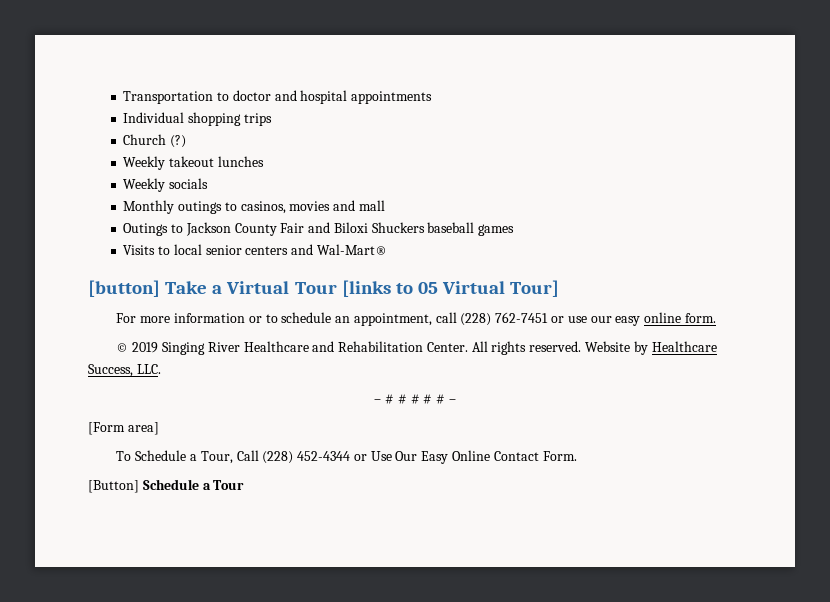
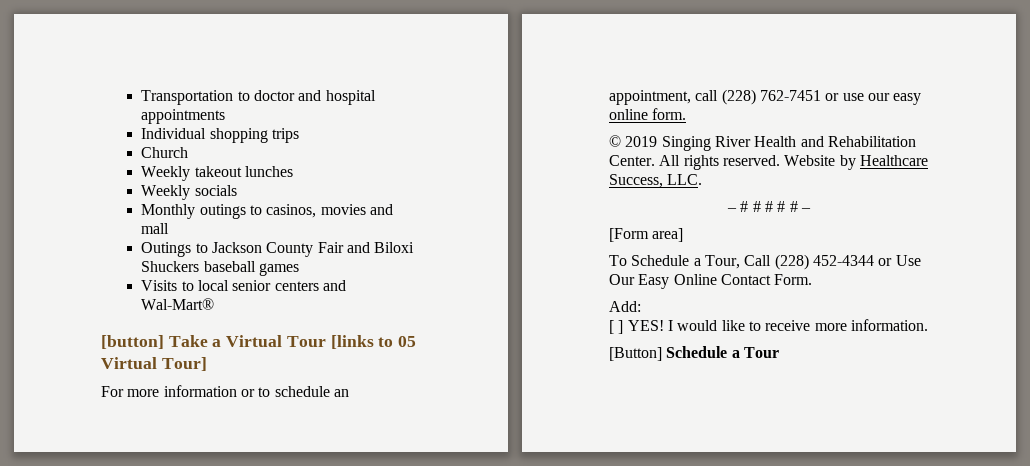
[170,135,187,148] (?) -> (189, 152) none
[243,341,309,352] Healthcare -> [754,136,797,147] Health
(577, 456) none -> [609,301,641,312] [609,319,928,334] // Add: // [ ] YES! I would like to receive more information.

